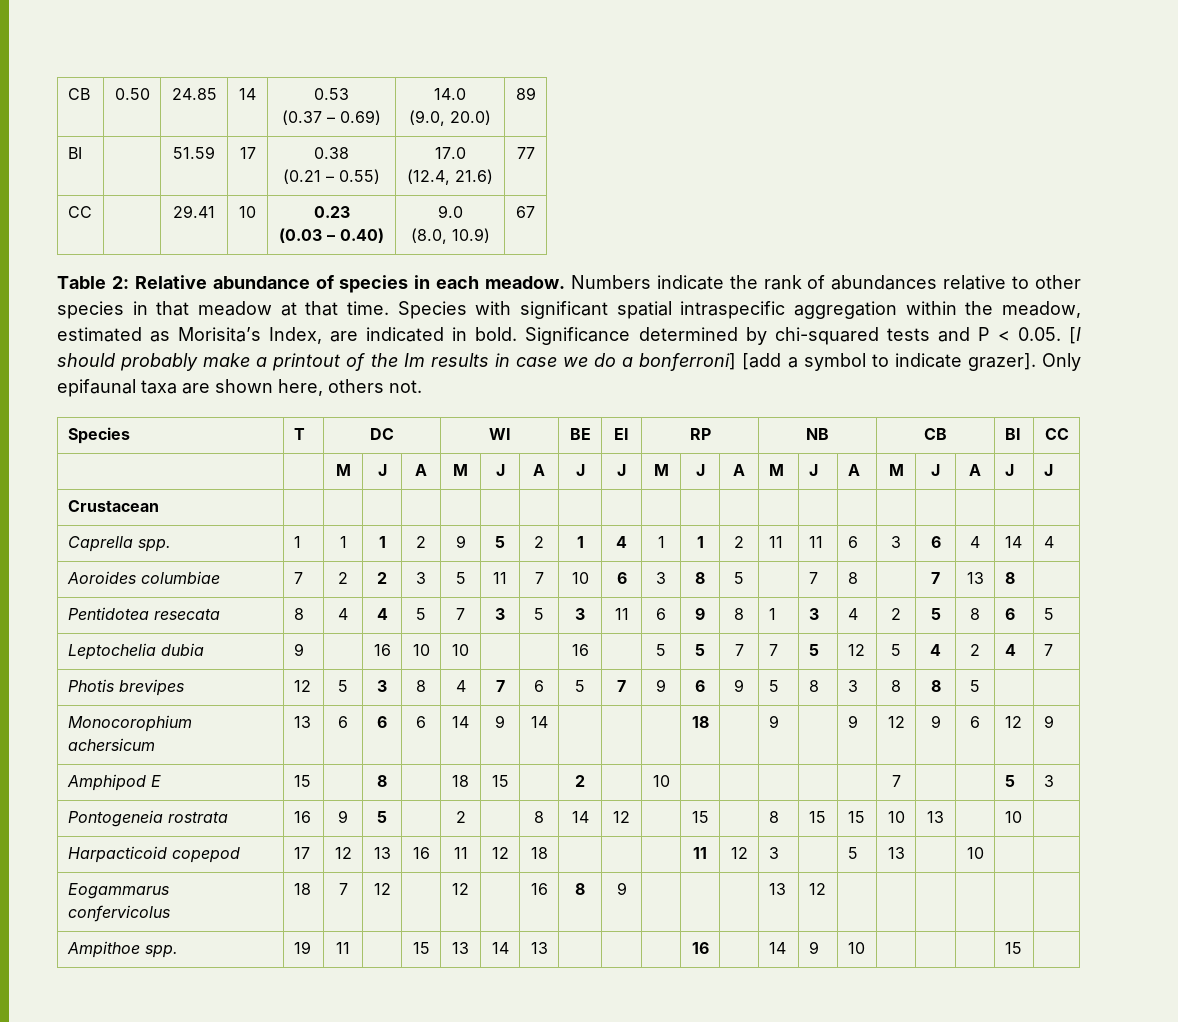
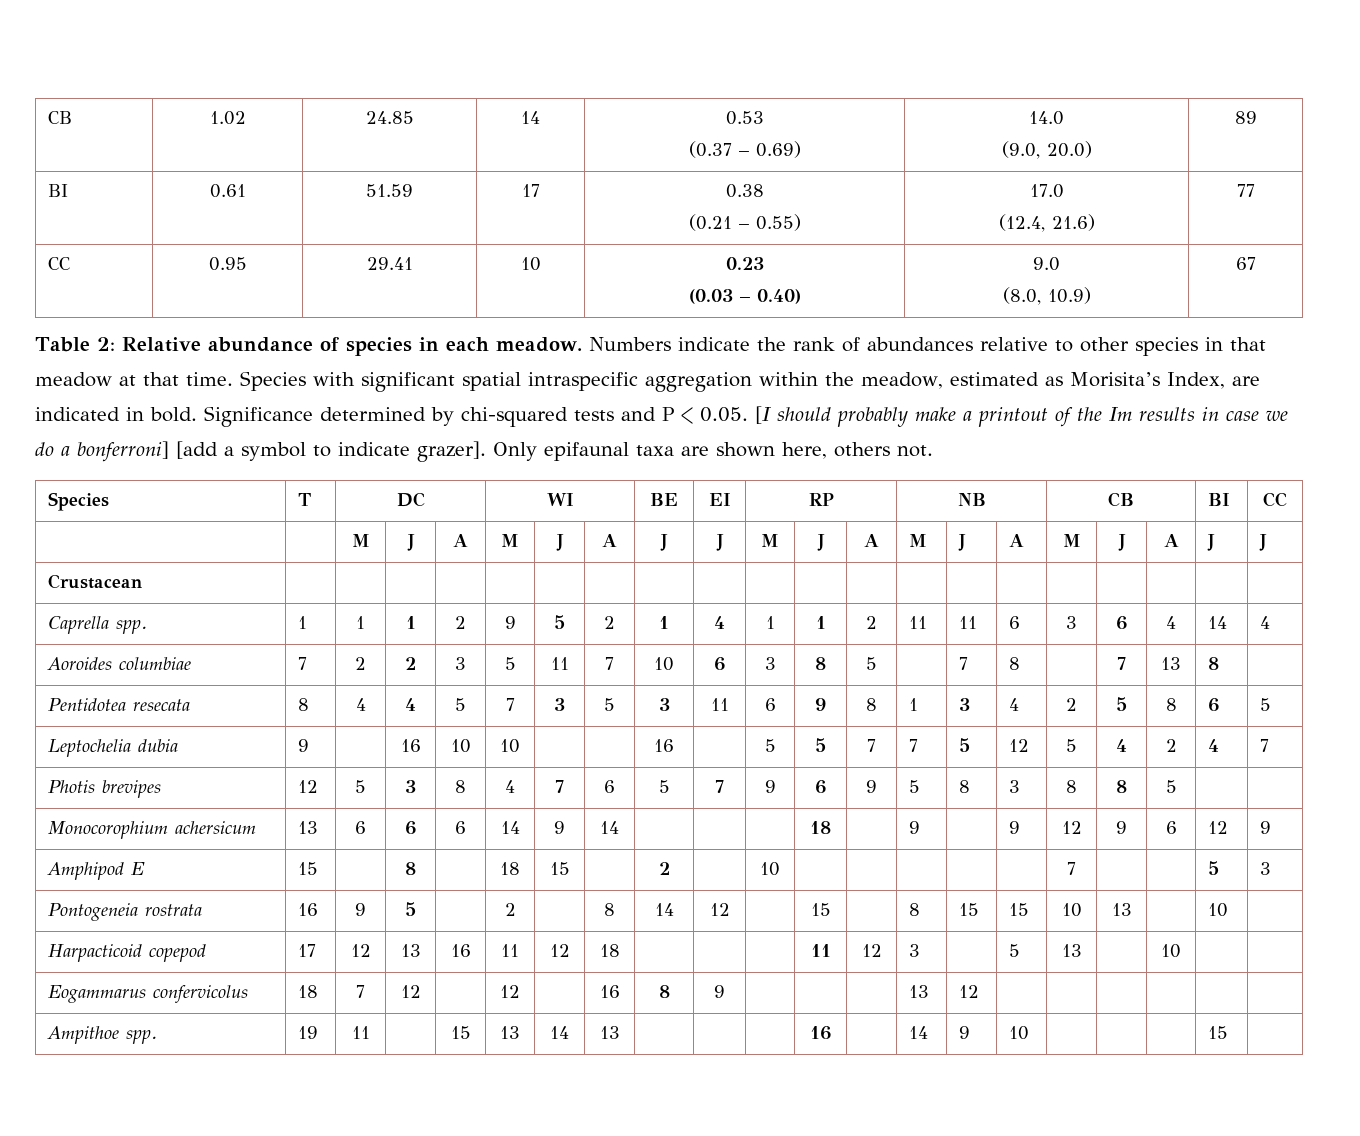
[67,88,90,100] [114,88,150,100] CB | 0.50 -> [47,111,72,124] [209,111,246,125] CB | 1.02
(82, 153) none -> [209,184,246,198] 0.61
(92, 212) none -> [208,257,247,271] 0.95

